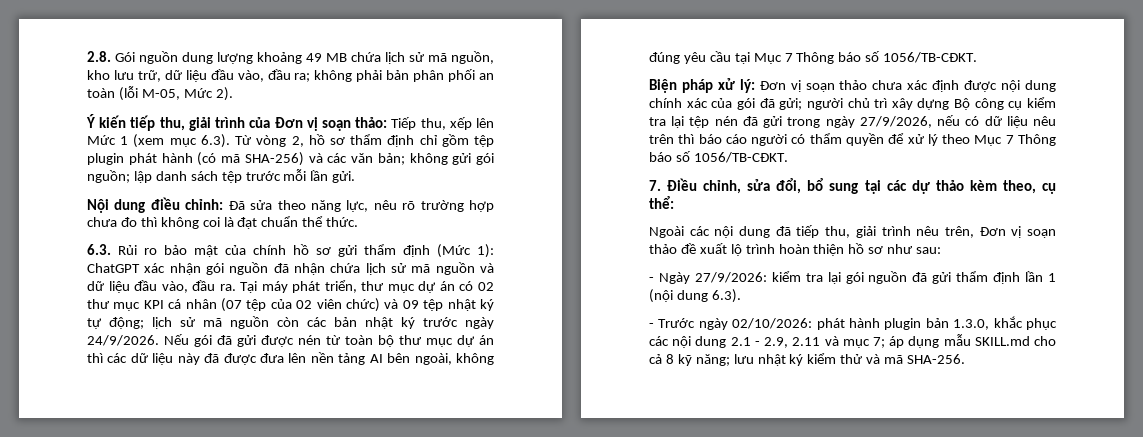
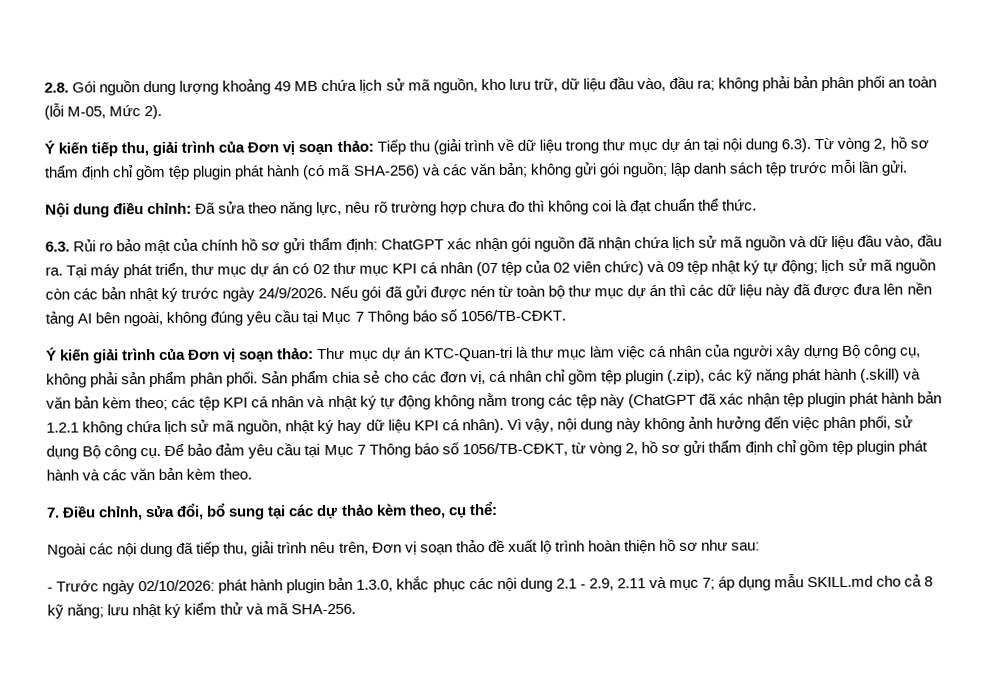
[420,117,495,130] [87,134,197,148] thu, xếp lên Mức 1 (xem mục -> [408,138,779,155] thu (giải trình về dữ liệu trong thư mục dự án tại nội dung
[403,244,494,258] định (Mức 1): -> [345,238,378,252] định:
[649,78,1056,93] [649,97,1056,110] [649,115,1056,128] [649,133,1056,146] [649,151,788,163] Biện pháp xử lý: Đơn vị soạn thảo chưa xác định được nội dung chính xác của gói đã gửi; người chủ trì xây dựng Bộ công cụ kiểm tra lại tệp nén đã gửi trong ngày 27/9/2026, nếu có dữ liệu nêu trên thì báo cáo người có thẩm quyền để xử lý theo Mục 7 Thông báo số 1056/TB-CĐKT. -> [46,344,922,364] [46,368,922,388] [46,391,943,411] [46,415,914,436] [46,440,929,460] [46,467,253,481] Ý kiến giải trình của Đơn vị soạn thảo: Thư mục dự án KTC-Quan-tri là thư mục làm việc cá nhân của người xây dựng Bộ công cụ, không phải sản phẩm phân phối. Sản phẩm chia sẻ cho các đơn vị, cá nhân chỉ gồm tệp plugin (.zip), các kỹ năng phát hành (.skill) và văn bản kèm theo; các tệp KPI cá nhân và nhật ký tự động không nằm trong các tệp này (ChatGPT đã xác nhận tệp plugin phát hành bản 1.2.1 không chứa lịch sử mã nguồn, nhật ký hay dữ liệu KPI cá nhân). Vì vậy, nội dung này không ảnh hưởng đến việc phân phối, sử dụng Bộ công cụ. Để bảo đảm yêu cầu tại Mục 7 Thông báo số 1056/TB-CĐKT, từ vòng 2, hồ sơ gửi thẩm định chỉ gồm tệp plugin phát hành và các văn bản kèm theo.
[649,271,1056,284] [649,289,741,303] // - Ngày 27/9/2026: kiểm tra lại gói nguồn đã gửi thẩm định lần 1 (nội dung 6.3). -> (761, 546) none

